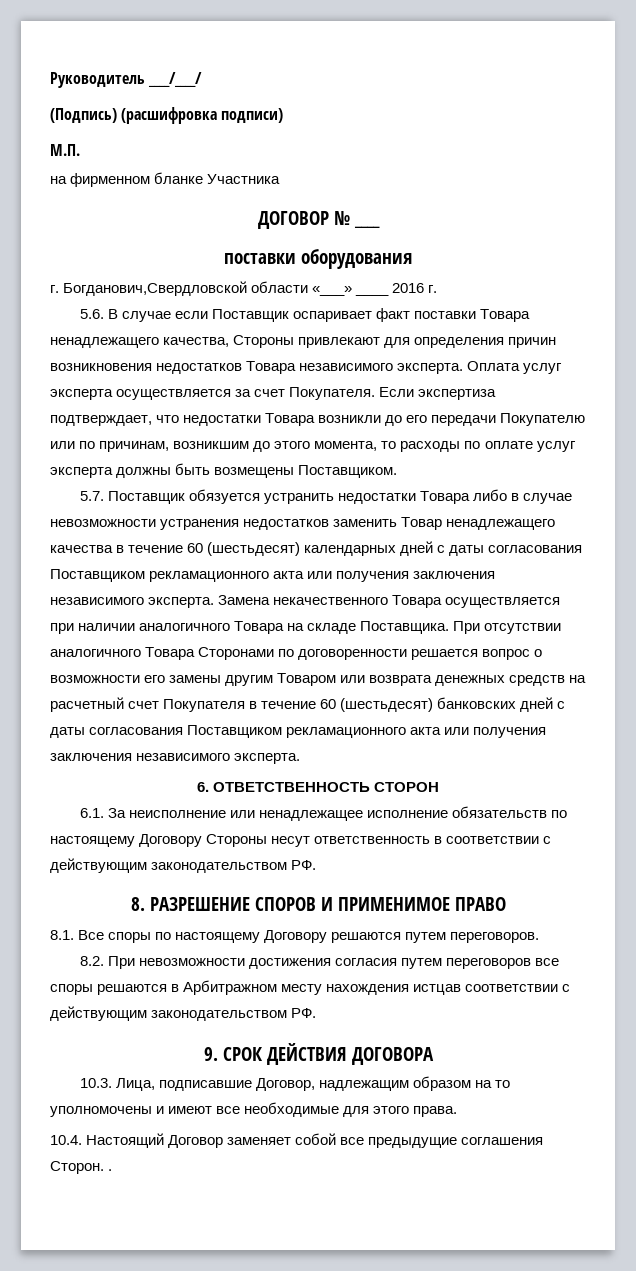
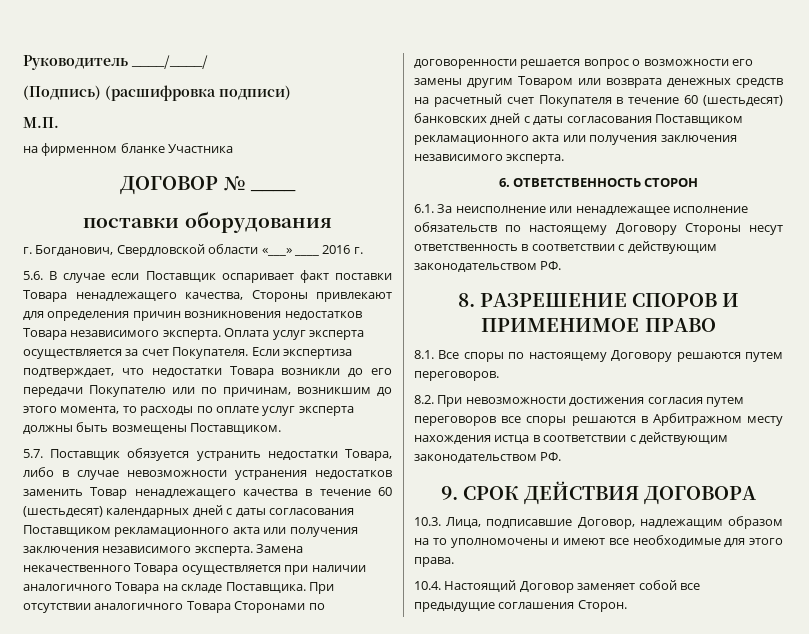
[63,281,248,296] Богданович,Свердловской -> [35,244,205,257] Богданович, Свердловской
[420,491,471,504] Товара -> [344,449,392,461] Товара,
[413,984,462,995] истцав -> [494,435,540,444] истца в
[108,1169,113,1171] . -> (627, 606) none

